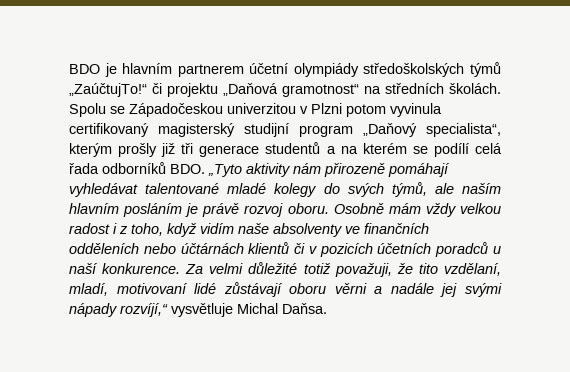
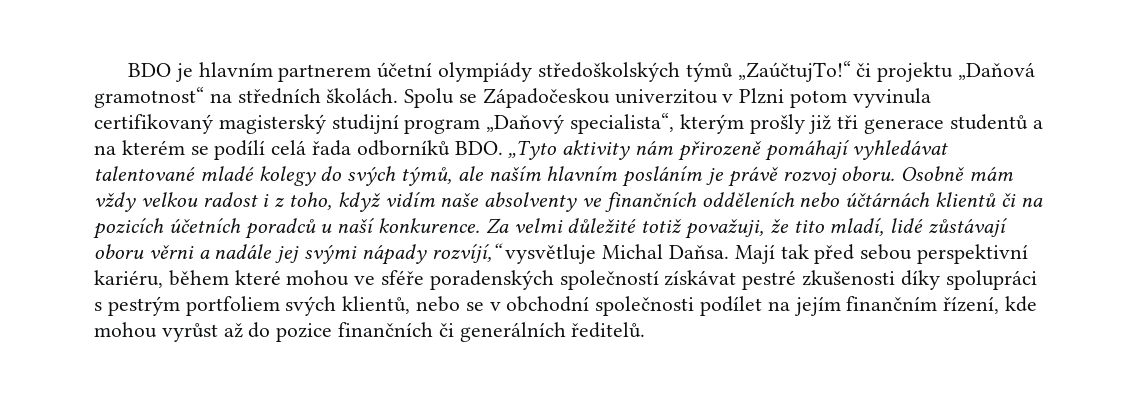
[308,246,317,254] v -> [1020,198,1043,207] na
[443,263,501,276] [69,283,188,296] vzdělaní, mladí, motivovaní -> [829,218,885,236] mladí,
(327, 308) none -> [734,244,1029,264] [94,270,1037,290] [94,296,1038,316] [94,322,646,342] Mají tak před sebou perspektivní kariéru, během které mohou ve sféře poradenských společností získávat pestré zkušenosti díky spolupráci s pestrým portfoliem svých klientů, nebo se v obchodní společnosti podílet na jejím finančním řízení, kde mohou vyrůst až do pozice finančních či generálních ředitelů.

